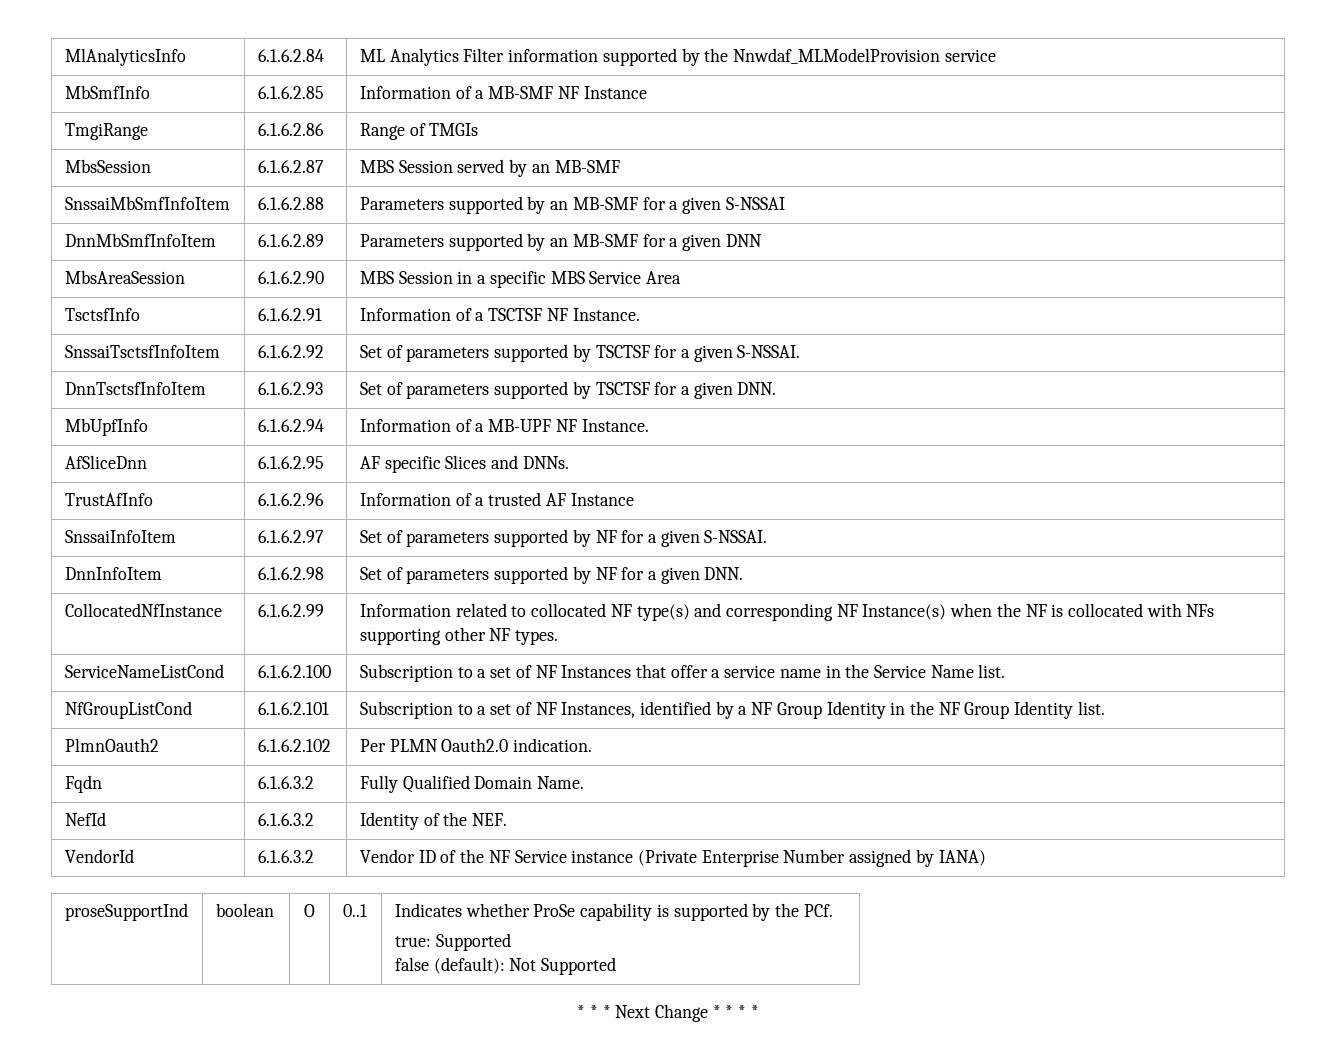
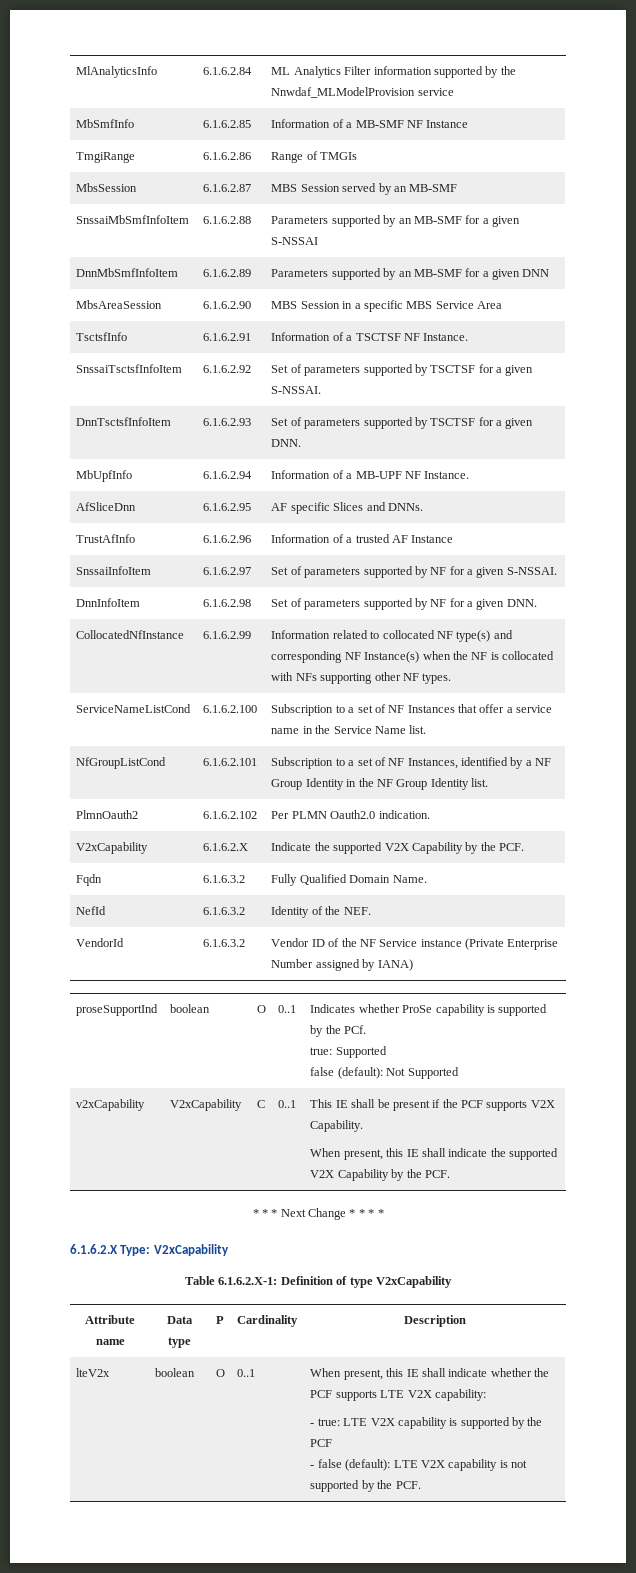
(593, 745) none -> [76,842,149,854] [203,843,249,851] [271,842,525,854] // V2xCapability | 6.1.6.2.X | Indicate the supported V2X Capability by the PCF.
(617, 966) none -> [76,1099,146,1111] [170,1099,243,1111] [257,1100,265,1108] [278,1100,297,1108] [310,1099,555,1111] [310,1120,364,1132] [310,1148,559,1160] [310,1169,450,1181] // v2xCapability | V2xCapability | C | 0..1 | This IE shall be present if the PCF supports V2X Capability. // When present, this IE shall indicate the supported V2X Capability by the PCF.
(759, 1011) none -> [70,1244,229,1256] [185,1276,452,1288] [85,1315,135,1324] [95,1339,125,1345] [166,1316,193,1324] [167,1337,191,1348] [216,1316,224,1324] [237,1315,299,1327] [404,1315,466,1327] [76,1368,111,1377] [155,1368,196,1377] [215,1369,225,1377] [237,1369,256,1377] [310,1368,550,1380] [310,1389,486,1401] [310,1417,543,1429] [310,1439,333,1447] [310,1459,528,1471] [310,1480,421,1492] // 6.1.6.2.X Type: V2xCapability // Table 6.1.6.2.X-1: Definition of type V2xCapability // Attribute name | Data type | P | Cardinality | Description // lteV2x | boolean | O | 0..1 | When present, this IE shall indicate whether the PCF supports LTE V2X capability: // - true: LTE V2X capability is supported by the PCF // - false (default): LTE V2X capability is not supported by the PCF.

